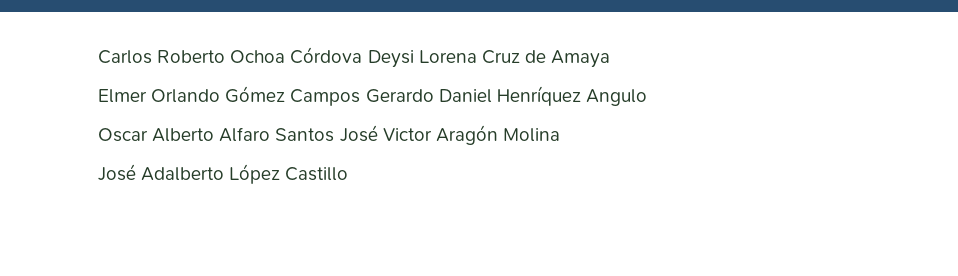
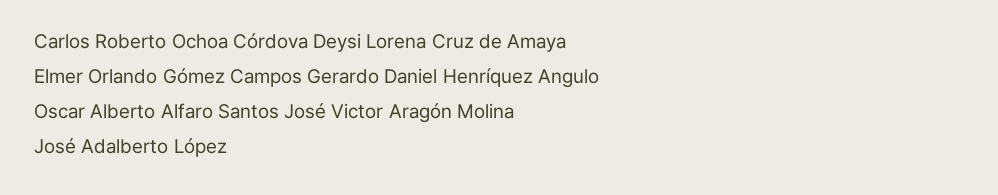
[285,167,349,181] Castillo -> (227, 147) none

